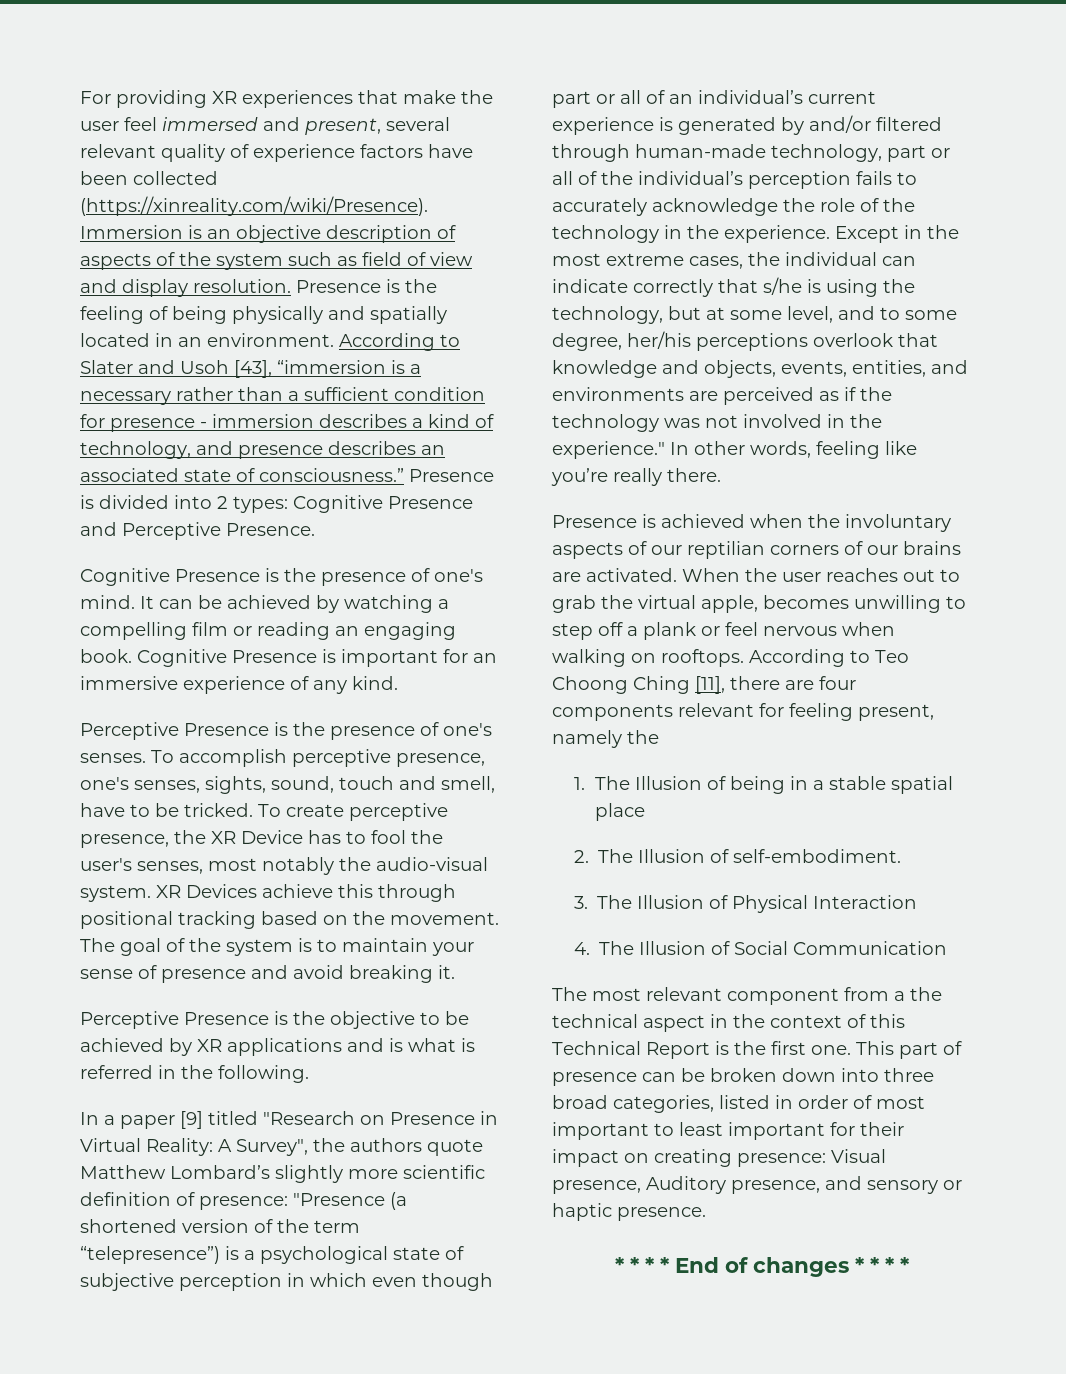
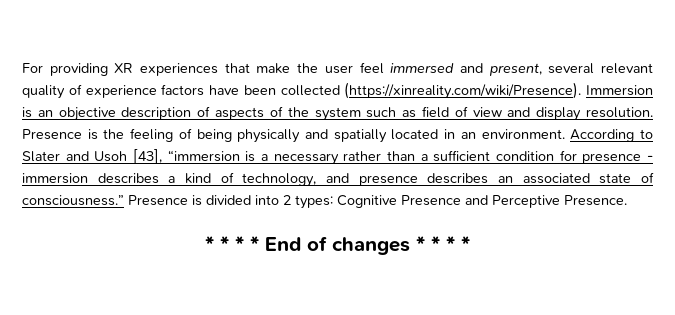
[80,568,483,586] [80,595,449,613] [80,622,456,640] [80,649,497,667] [80,676,398,694] [80,722,492,740] [80,749,485,767] [80,776,495,794] [80,803,448,821] [80,830,443,848] [80,857,488,875] [80,884,456,902] [80,911,499,929] [80,938,474,956] [80,965,455,983] [80,1011,469,1029] [80,1038,475,1056] [80,1065,309,1083] [80,1111,498,1129] [80,1138,483,1156] [80,1165,485,1183] [80,1192,407,1210] [80,1219,360,1233] [80,1246,464,1264] [80,1273,493,1291] [552,90,876,108] [552,115,942,135] [552,144,950,162] [552,171,917,189] [552,198,915,216] [552,225,959,243] [552,252,916,269] [552,277,915,297] [552,306,957,324] [552,331,938,351] [552,360,968,378] [552,387,892,405] [552,414,882,432] [552,441,917,459] [551,468,721,486] [552,514,951,532] [552,541,961,559] [552,568,960,582] [552,595,966,613] [552,622,895,640] [552,649,909,667] [552,676,856,694] [552,703,934,721] [552,730,659,748] [573,776,954,794] [595,803,646,821] [573,849,901,863] [573,895,917,913] [573,941,947,955] [552,987,942,1005] [552,1014,905,1032] [552,1041,962,1059] [552,1068,934,1086] [552,1095,925,1113] [552,1122,904,1140] [552,1149,886,1167] [552,1176,962,1194] [552,1203,706,1221] // Cognitive Presence is the presence of one's mind. It can be achieved by watching a compelling film or reading an engaging book. Cognitive Presence is important for an immersive experience of any kind. // Perceptive Presence is the presence of one's senses. To accomplish perceptive presence, one's senses, sights, sound, touch and smell, have to be tricked. To create perceptive presence, the XR Device has to fool the user's senses, most notably the audio-visual system. XR Devices achieve this through positional tracking based on the movement. The goal of the system is to maintain your sense of presence and avoid breaking it. // Perceptive Presence is the objective to be achieved by XR applications and is what is referred in the following. // In a paper [9] titled "Research on Presence in Virtual Reality: A Survey", the authors quote Matthew Lombard’s slightly more scientific definition of presence: "Presence (a shortened version of the term “telepresence”) is a psychological state of subjective perception in which even though part or all of an individual’s current experience is generated by and/or filtered through human-made technology, part or all of the individual’s perception fails to accurately acknowledge the role of the technology in the experience. Except in the most extreme cases, the individual can indicate correctly that s/he is using the technology, but at some level, and to some degree, her/his perceptions overlook that knowledge and objects, events, entities, and environments are perceived as if the technology was not involved in the experience." In other words, feeling like you’re really there. // Presence is achieved when the involuntary aspects of our reptilian corners of our brains are activated. When the user reaches out to grab the virtual apple, becomes unwilling to step off a plank or feel nervous when walking on rooftops. According to Teo Choong Ching [11], there are four components relevant for feeling present, namely the // 1. The Illusion of being in a stable spatial place // 2. The Illusion of self-embodiment. // 3. The Illusion of Physical Interaction // 4. The Illusion of Social Communication // The most relevant component from a the technical aspect in the context of this Technical Report is the first one. This part of presence can be broken down into three broad categories, listed in order of most important to least important for their impact on creating presence: Visual presence, Auditory presence, and sensory or haptic presence. -> (627, 200) none

